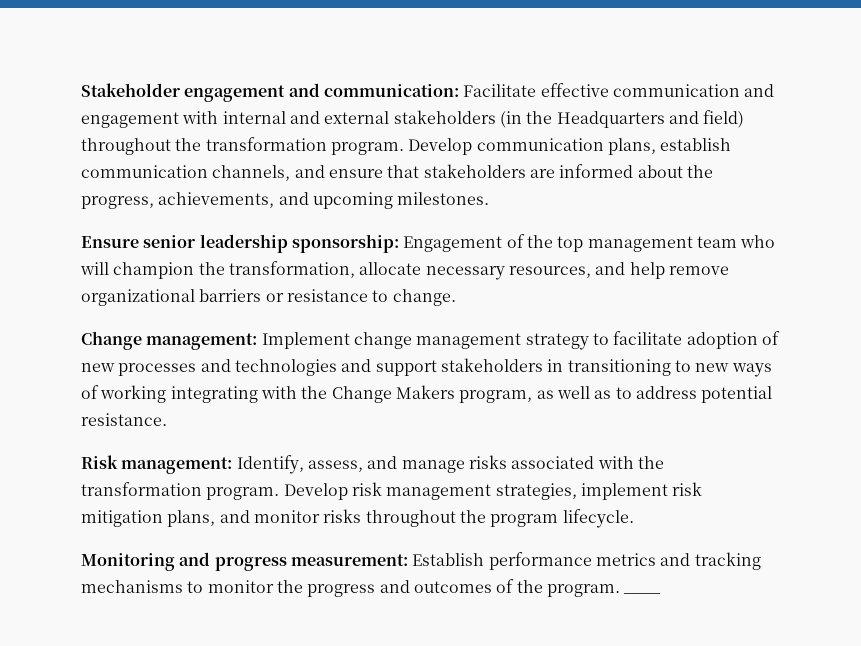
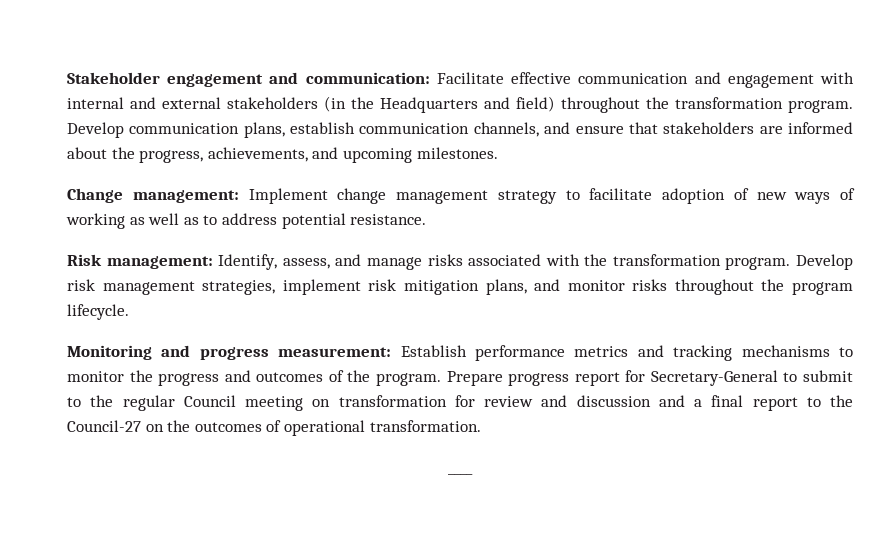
[81,234,776,253] [80,261,729,280] [81,289,456,306] // Ensure senior leadership sponsorship: Engagement of the top management team who will champion the transformation, allocate necessary resources, and help remove organizational barriers or resistance to change. -> (498, 153) none
[118,358,772,377] [81,385,533,403] processes and technologies and support stakeholders in transitioning to new ways of working integrating with the Change Makers program, -> [794,188,855,204] [66,213,125,229] ways of working
(620, 590) none -> [446,370,853,386] [67,395,853,411] [67,420,481,436] Prepare progress report for Secretary-General to submit to the regular Council meeting on transformation for review and discussion and a final report to the Council-27 on the outcomes of operational transformation. //

